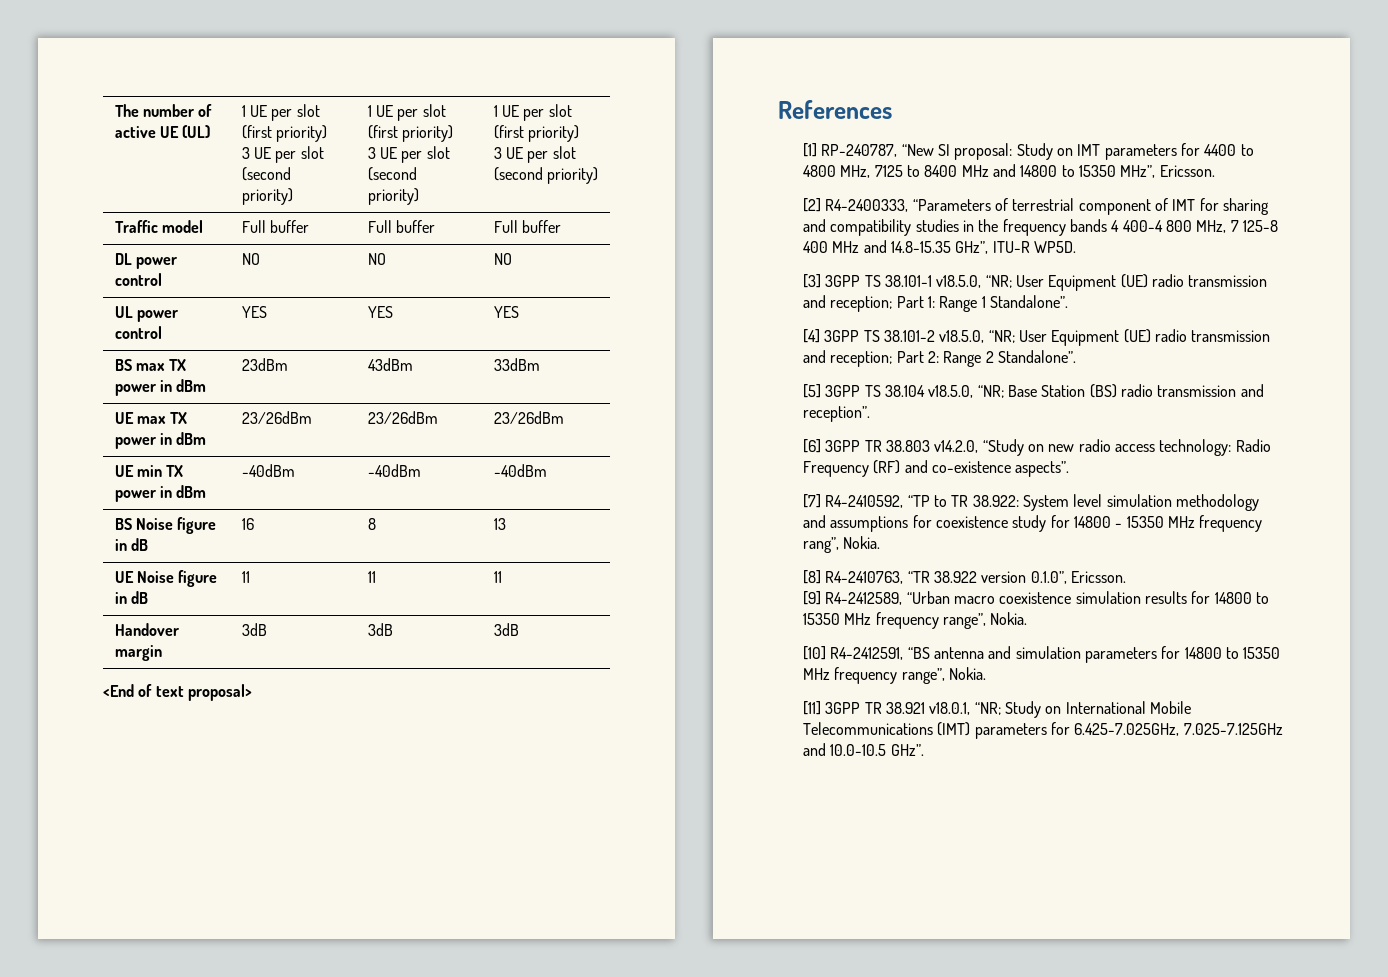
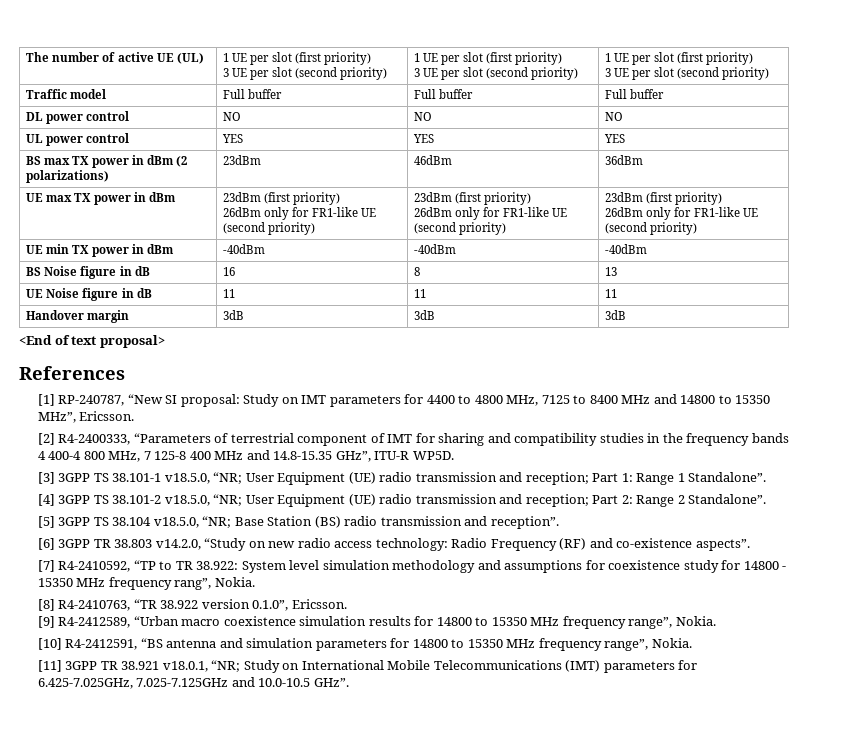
(207, 385) none -> [175,156,187,167] [26,170,110,183] (2 polarizations)
[367,358,413,371] [493,358,540,371] 43dBm | 33dBm -> [414,155,453,165] [605,155,644,165] 46dBm | 36dBm
[241,411,312,424] [367,411,438,424] [493,411,564,424] 23/26dBm | 23/26dBm | 23/26dBm -> [223,192,341,205] [223,207,376,220] [223,222,316,235] [414,192,532,205] [414,207,567,220] [414,222,507,235] [605,192,723,205] [605,207,758,220] [605,222,698,235] 23dBm (first priority) // 26dBm only for FR1-like UE (second priority) | 23dBm (first priority) // 26dBm only for FR1-like UE (second priority) | 23dBm (first priority) // 26dBm only for FR1-like UE (second priority)

